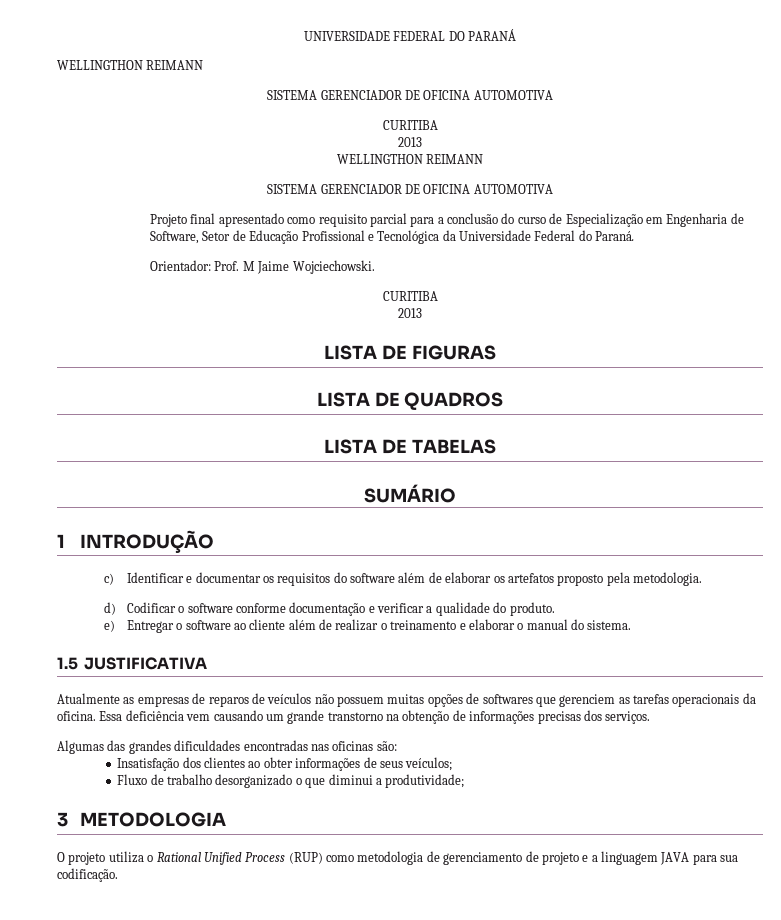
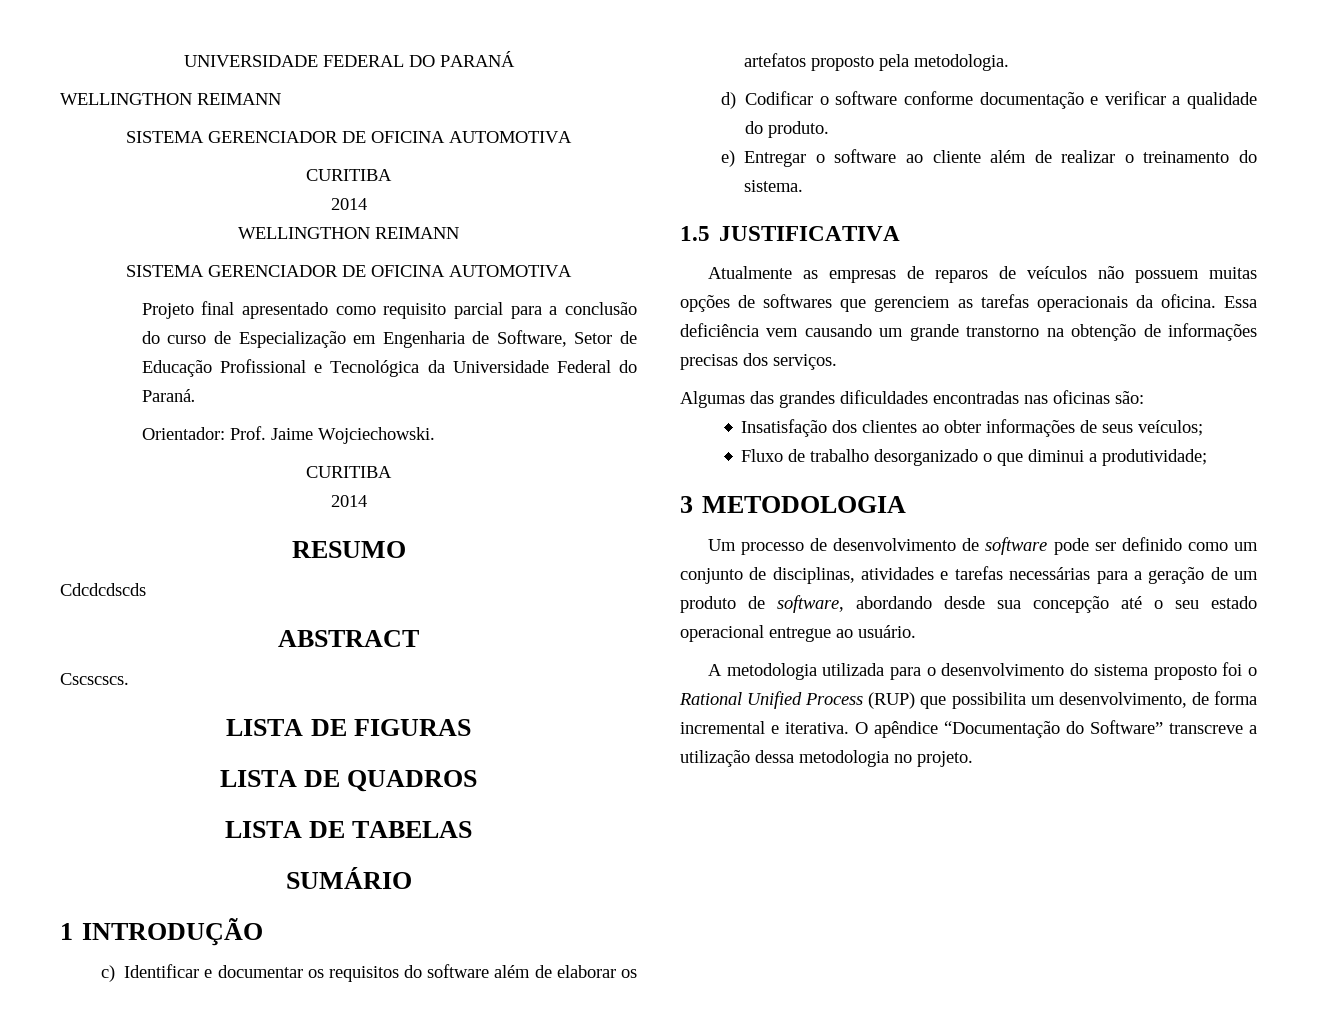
[398,137,422,147] 2013 -> [330,198,367,210] 2014
[242,261,255,271] M -> (266, 433) none
[398,308,422,318] 2013 -> [330,495,367,507] [291,541,406,558] [60,583,146,596] [278,630,419,647] [60,673,129,685] 2014 // RESUMO // Cdcdcdscds // ABSTRACT // Cscscscs.
[459,619,568,630] e elaborar o manual -> (1230, 157) none
[57,851,144,865] O projeto utiliza -> [707,537,1258,555] [680,566,1258,584] [680,595,1257,613] [680,625,916,642] [707,662,1243,680] Um processo de desenvolvimento de software pode ser definido como um conjunto de disciplinas, atividades e tarefas necessárias para a geração de um produto de software, abordando desde sua concepção até o seu estado operacional entregue ao usuário. // A metodologia utilizada para o desenvolvimento do sistema proposto foi
[326,851,739,865] [57,868,118,882] como metodologia de gerenciamento de projeto e a linguagem JAVA para sua codificação. -> [920,691,1257,709] [680,720,1257,738] [680,750,973,767] que possibilita um desenvolvimento, de forma incremental e iterativa. O apêndice “Documentação do Software” transcreve a utilização dessa metodologia no projeto.

